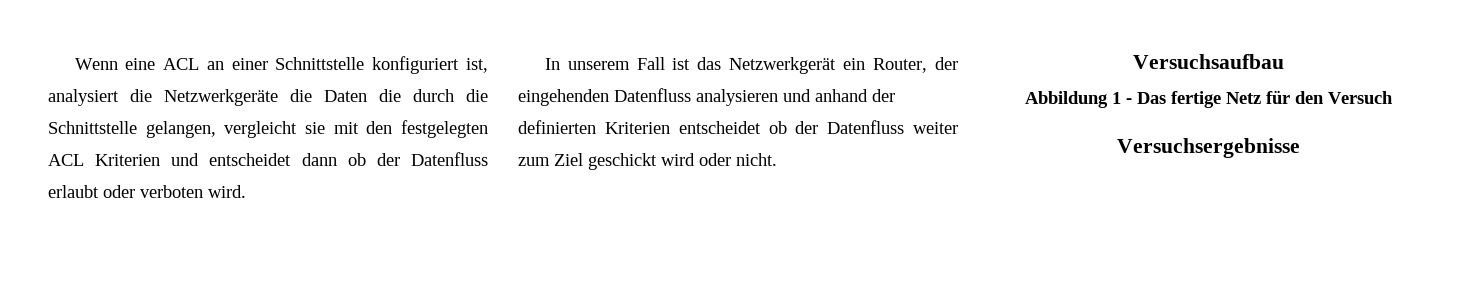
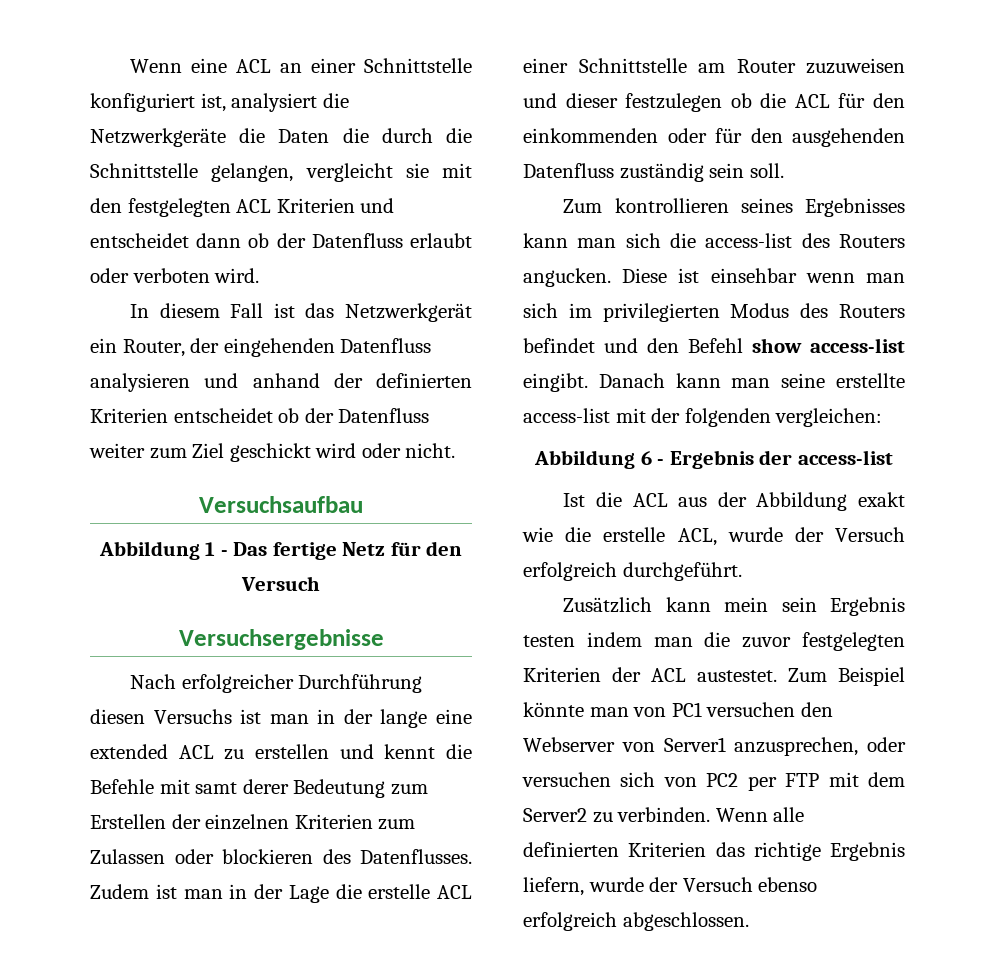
[567,61,630,70] unserem -> [159,303,220,318] diesem
(1300, 148) none -> [130,674,423,693] [90,709,472,728] [90,744,473,760] [90,779,428,798] [90,814,416,830] [90,849,472,864] [90,884,472,903] [523,58,905,74] [523,93,905,112] [523,128,905,147] [523,163,784,182] [563,198,905,217] [523,233,905,248] [523,268,905,287] [523,303,905,322] [523,338,905,353] [523,373,905,392] [523,408,883,427] [534,450,893,469] [563,492,905,511] [522,527,905,546] [523,562,742,581] [563,597,905,616] [523,632,905,651] [523,667,905,686] [523,702,833,717] [523,737,906,756] [522,772,905,791] [523,807,805,823] [523,842,905,861] [523,877,818,896] [523,912,749,931] // Nach erfolgreicher Durchführung diesen Versuchs ist man in der lange eine extended ACL zu erstellen und kennt die Befehle mit samt derer Bedeutung zum Erstellen der einzelnen Kriterien zum Zulassen oder blockieren des Datenflusses. Zudem ist man in der Lage die erstelle ACL einer Schnittstelle am Router zuzuweisen und dieser festzulegen ob die ACL für den einkommenden oder für den ausgehenden Datenfluss zuständig sein soll. // Zum kontrollieren seines Ergebnisses kann man sich die access-list des Routers angucken. Diese ist einsehbar wenn man sich im privilegierten Modus des Routers befindet und den Befehl show access-list eingibt. Danach kann man seine erstellte access-list mit der folgenden vergleichen: // Abbildung 6 - Ergebnis der access-list // Ist die ACL aus der Abbildung exakt wie die erstelle ACL, wurde der Versuch erfolgreich durchgeführt. // Zusätzlich kann mein sein Ergebnis testen indem man die zuvor festgelegten Kriterien der ACL austestet. Zum Beispiel könnte man von PC1 versuchen den Webserver von Server1 anzusprechen, oder versuchen sich von PC2 per FTP mit dem Server2 zu verbinden. Wenn alle definierten Kriterien das richtige Ergebnis liefern, wurde der Versuch ebenso erfolgreich abgeschlossen.

